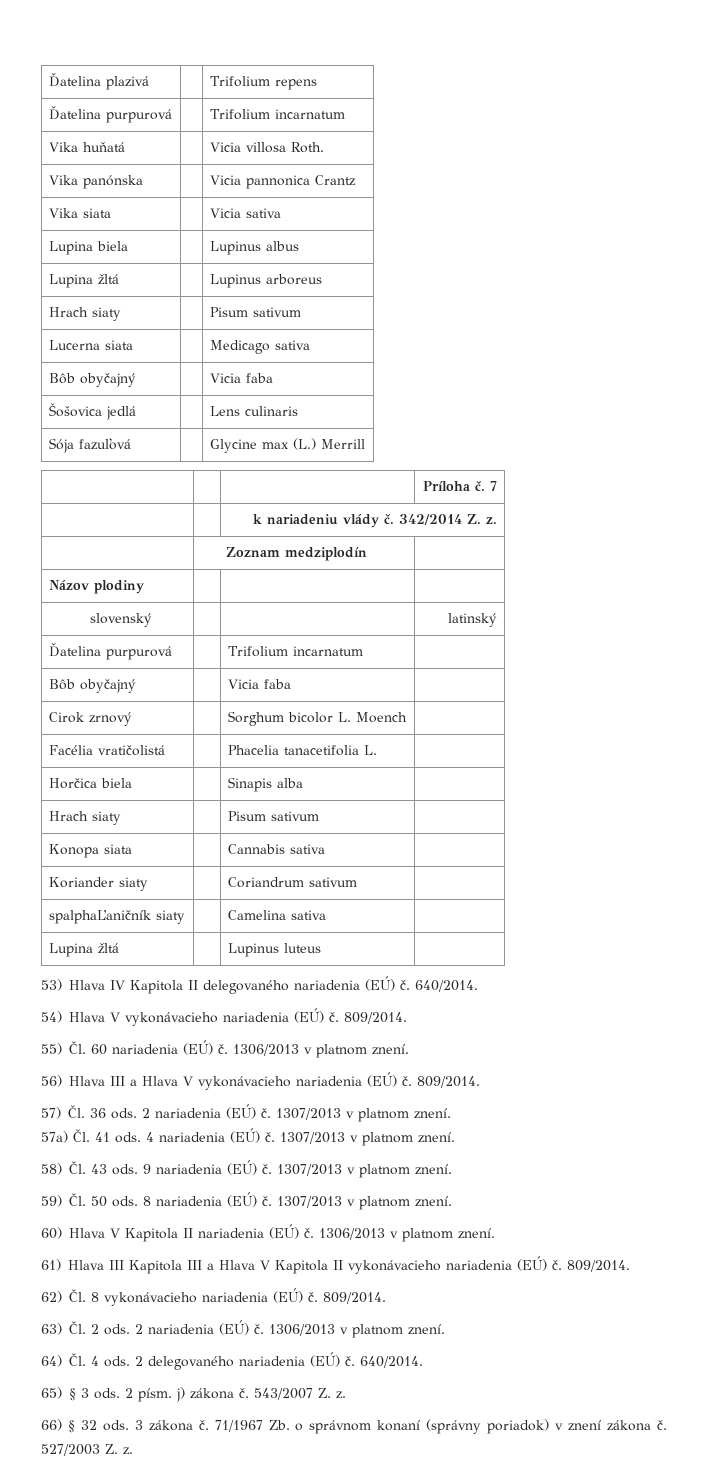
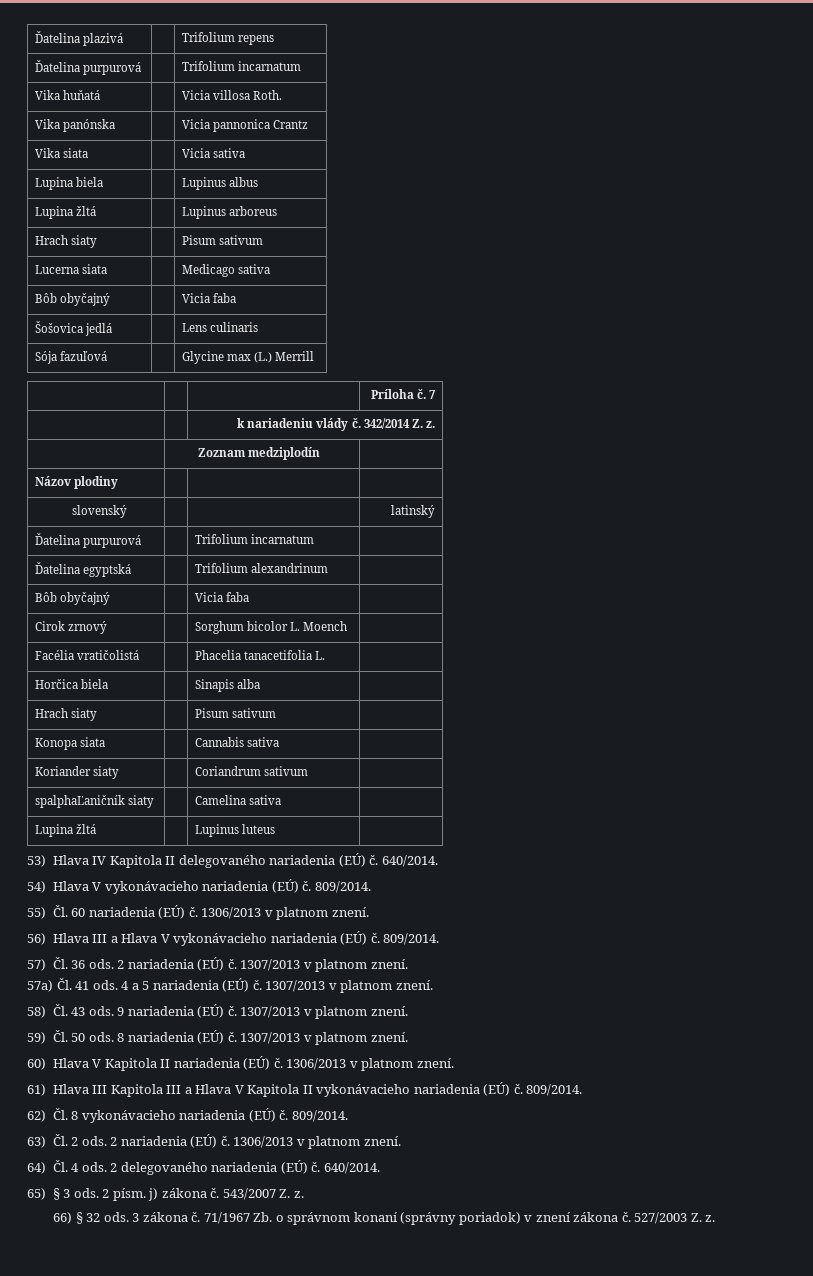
(363, 651) none -> [35,562,132,577] [195,563,329,573] // Ďatelina egyptská | | Trifolium alexandrinum |
(154, 1137) none -> [131,981,150,990] a 5

